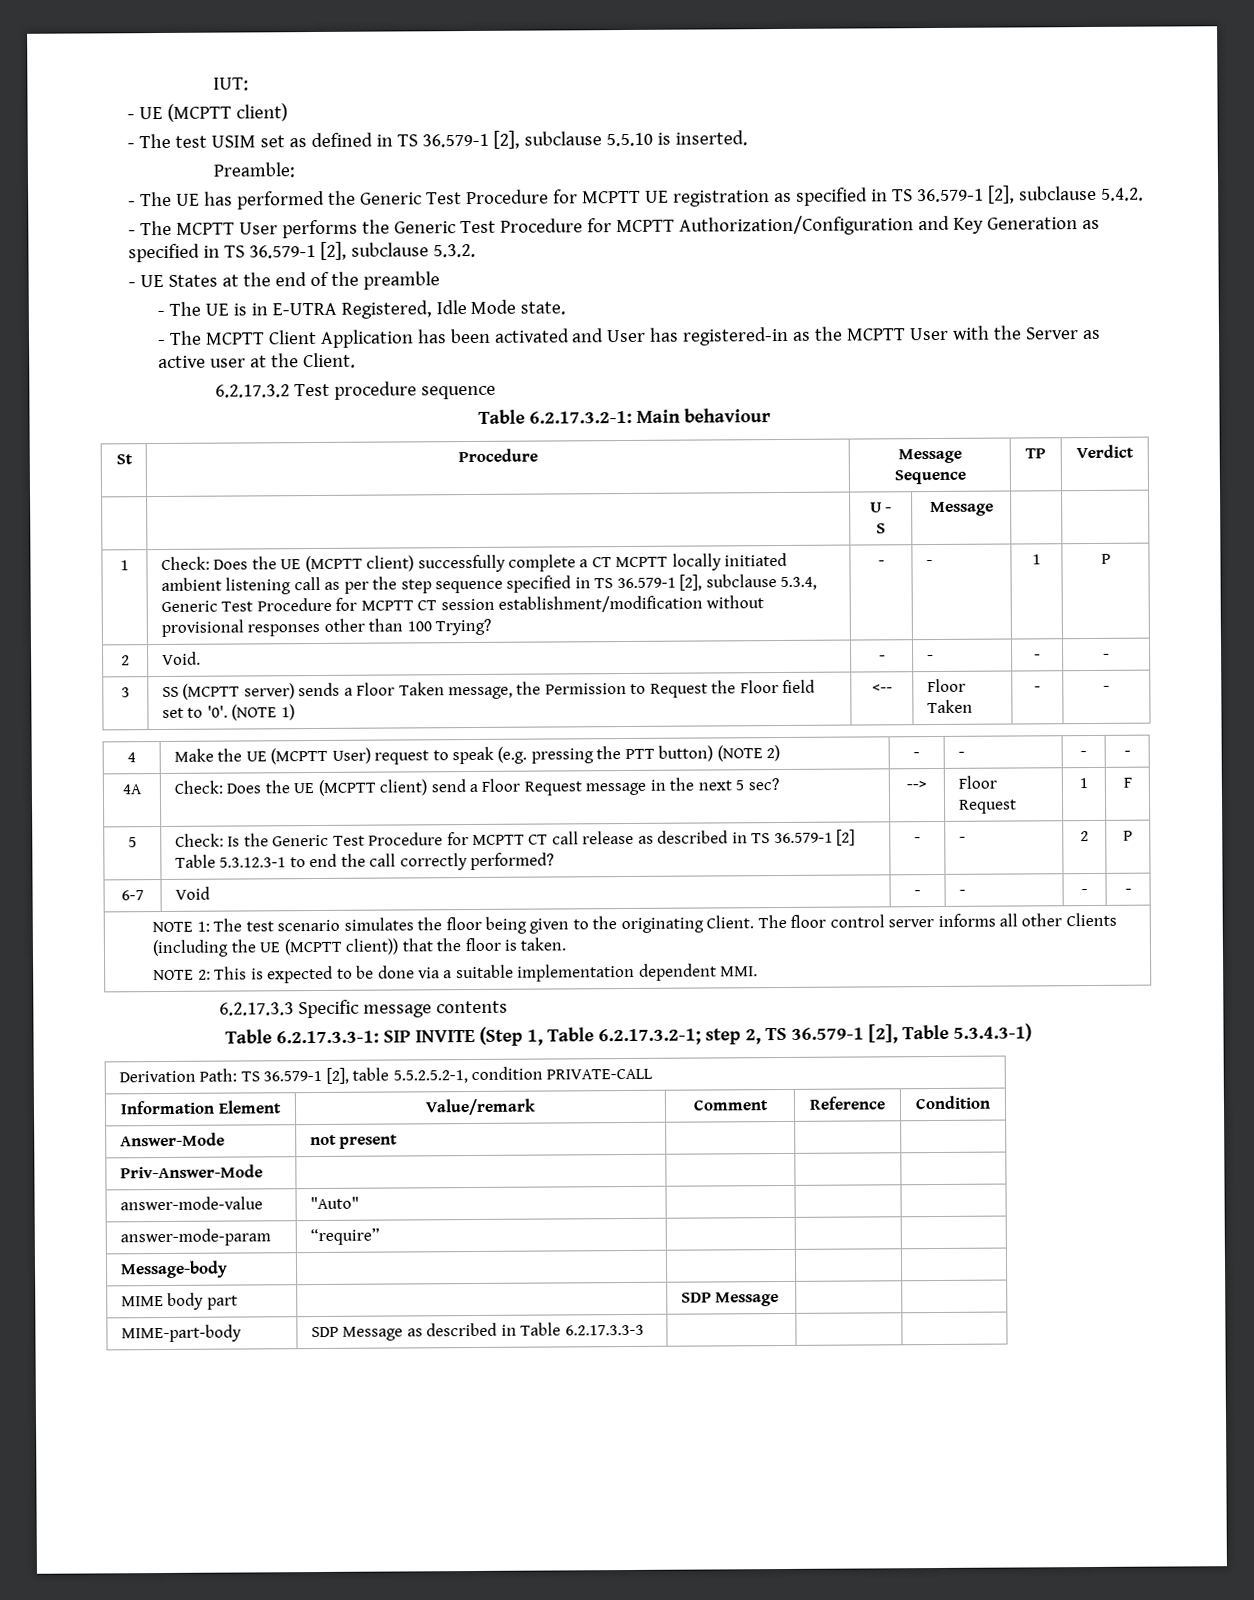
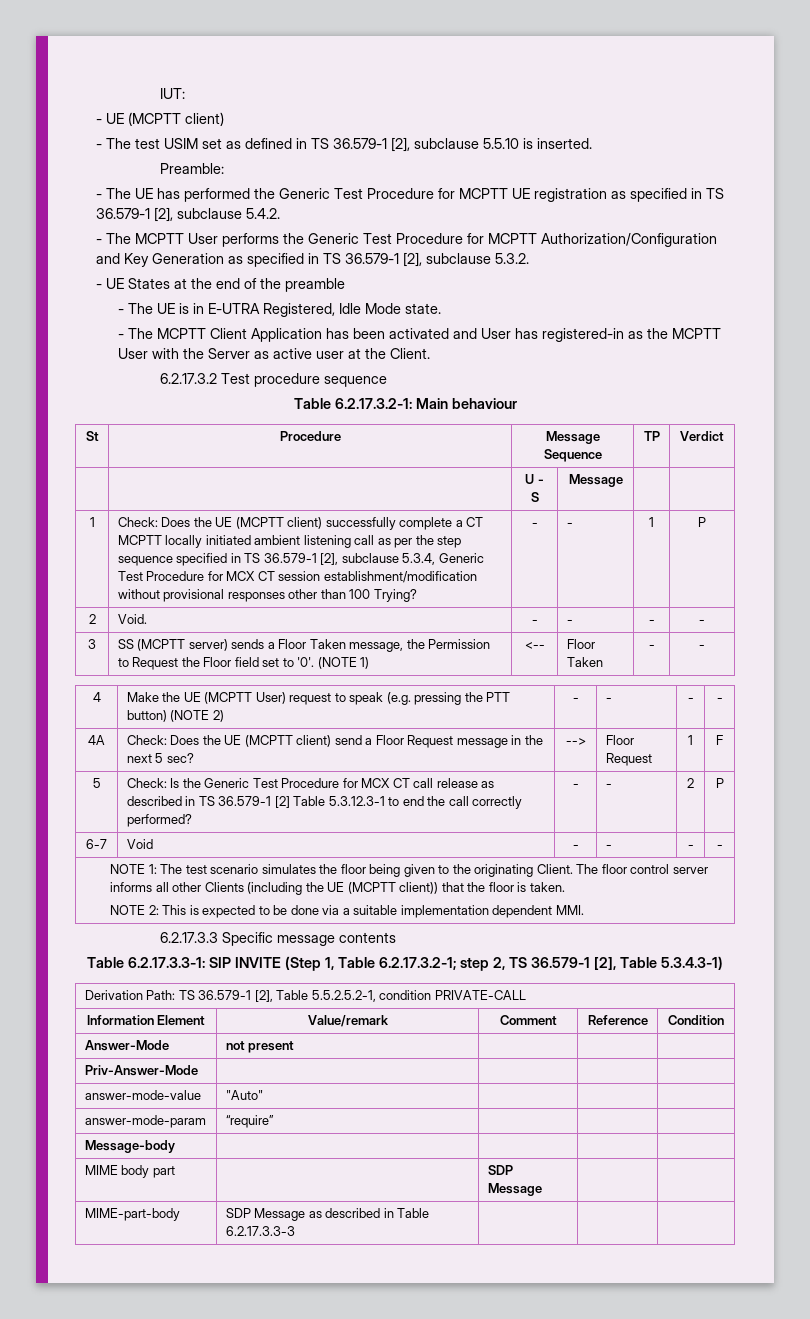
[360,600,414,611] MCPTT -> [226,571,256,581] MCX
[471,834,525,846] MCPTT -> [361,778,391,788] MCX
[352,1067,390,1081] table -> [276,990,309,1000] Table

